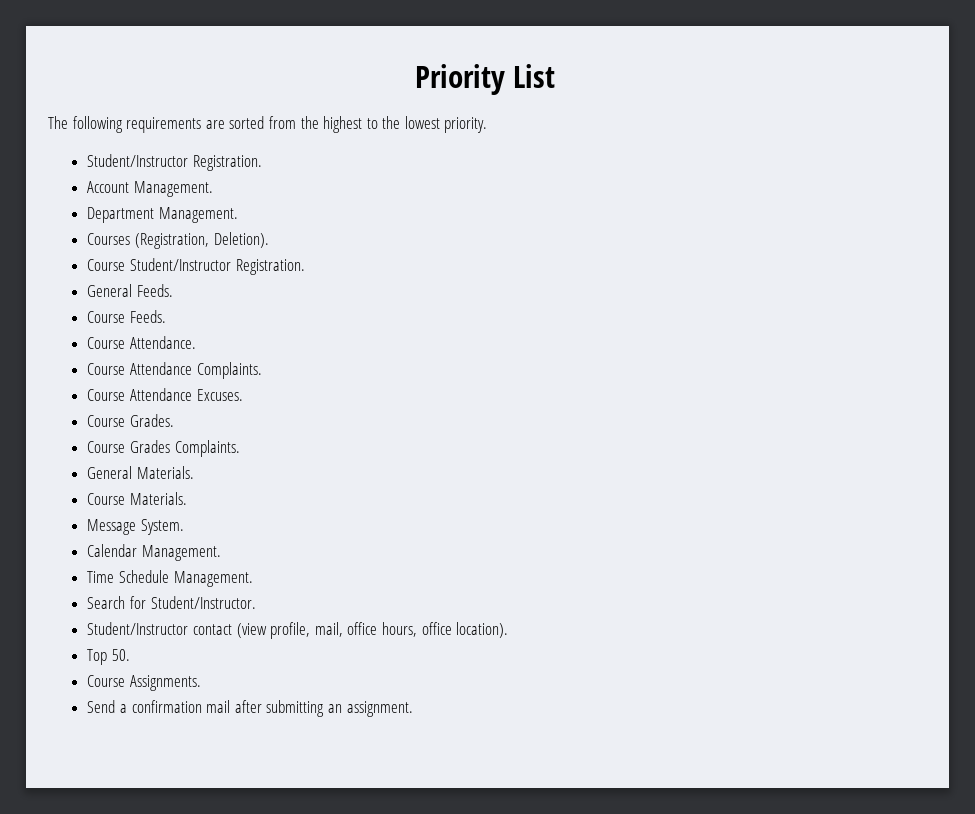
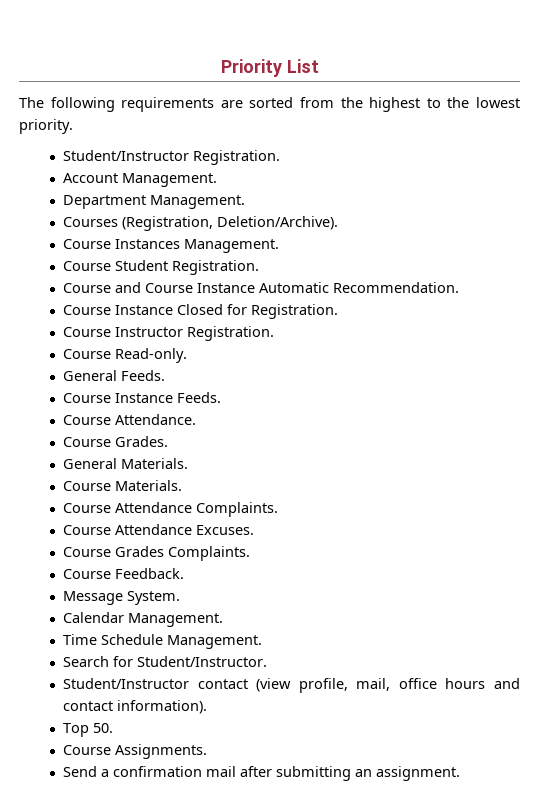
[213,232,269,248] [87,258,305,275] Deletion). // Course Student/Instructor Registration. -> [216,216,338,230] [62,239,279,253] [62,260,259,275] [62,282,459,293] [62,304,338,319] [62,326,274,341] [62,348,187,363] Deletion/Archive). // Course Instances Management. // Course Student Registration. // Course and Course Instance Automatic Recommendation. // Course Instance Closed for Registration. // Course Instructor Registration. // Course Read-only.
(126, 317) none -> [114,393,173,403] Instance
(196, 342) none -> [62,436,168,447] [62,458,188,469] [62,480,182,491] // Course Grades. // General Materials. // Course Materials.
[87,414,174,427] // Course Grades. -> (254, 530) none
[87,466,194,479] [87,492,187,505] // General Materials. // Course Materials. -> [62,568,184,579] // Course Feedback.
[381,622,509,638] hours, office location). -> [445,678,520,689] [62,700,207,714] hours and contact information).

